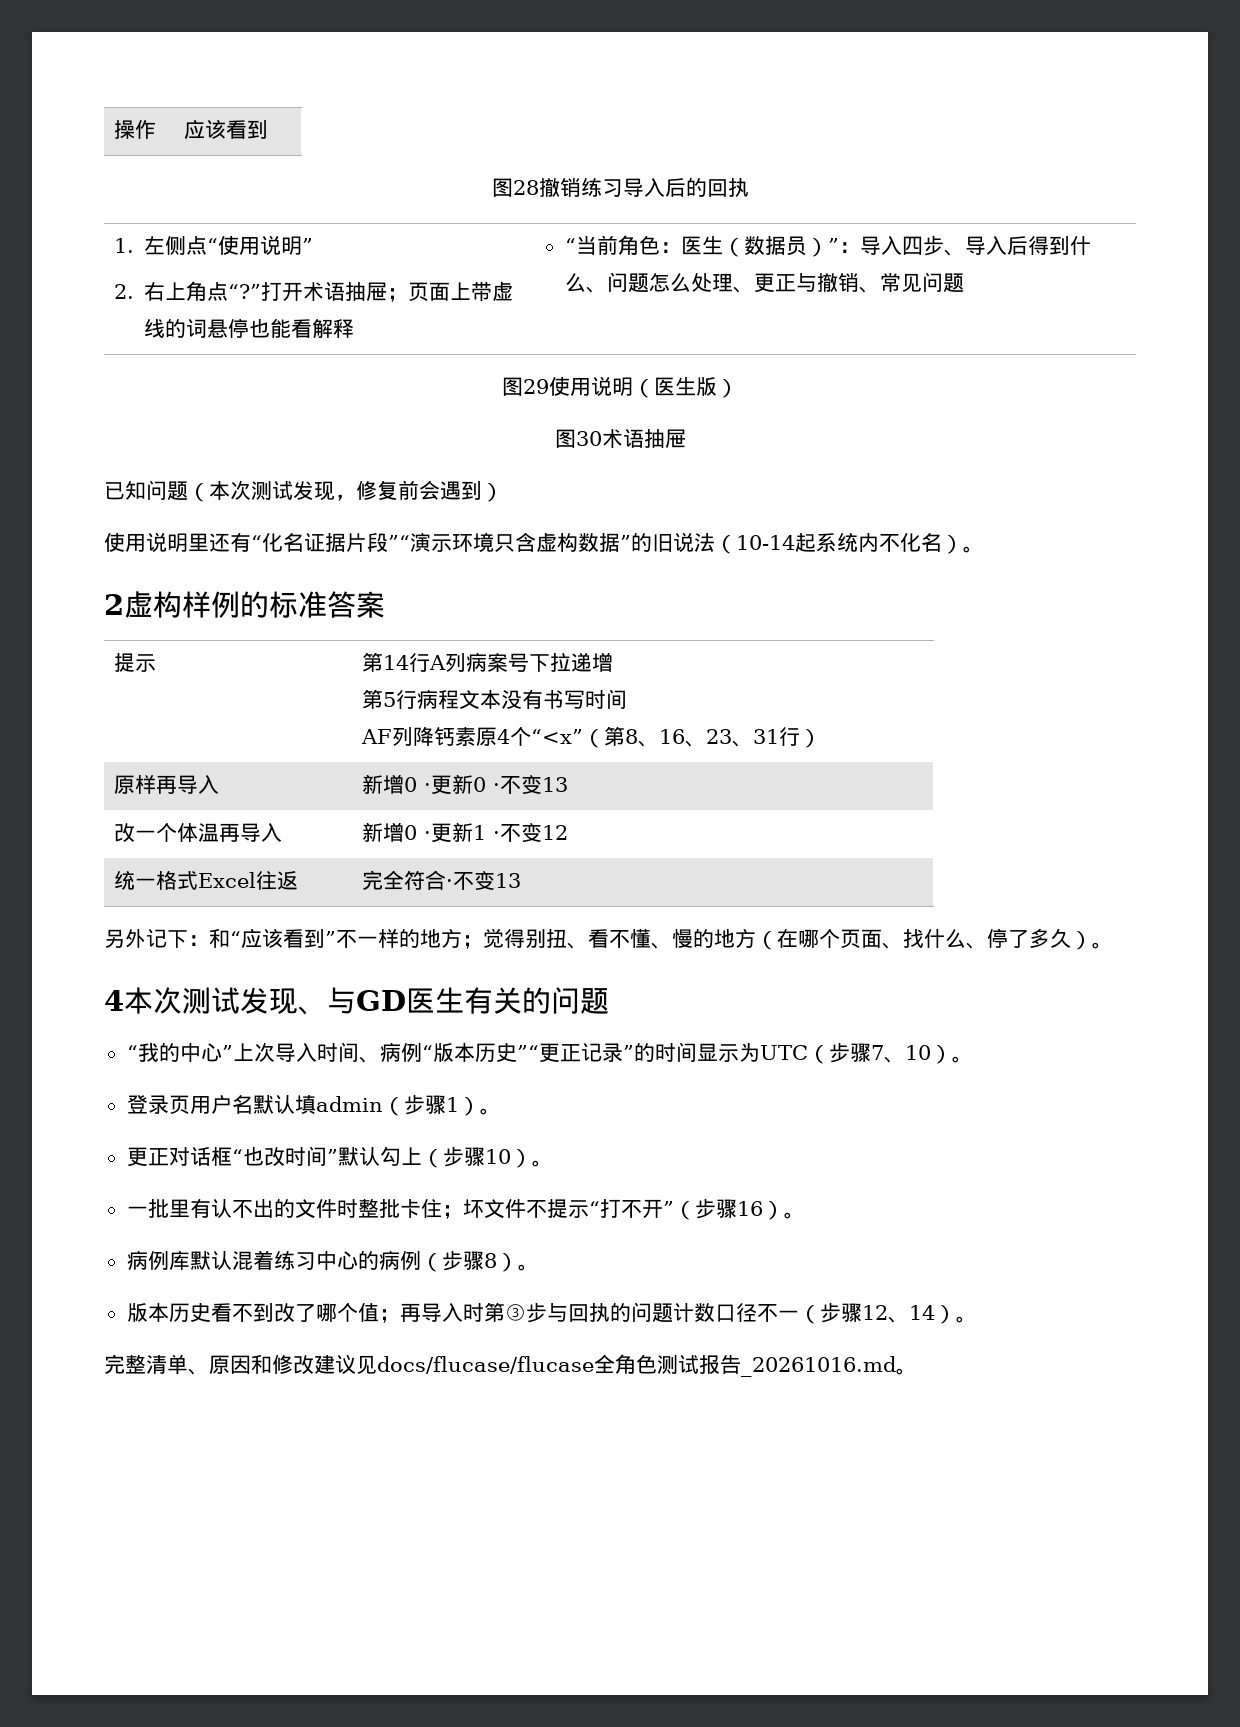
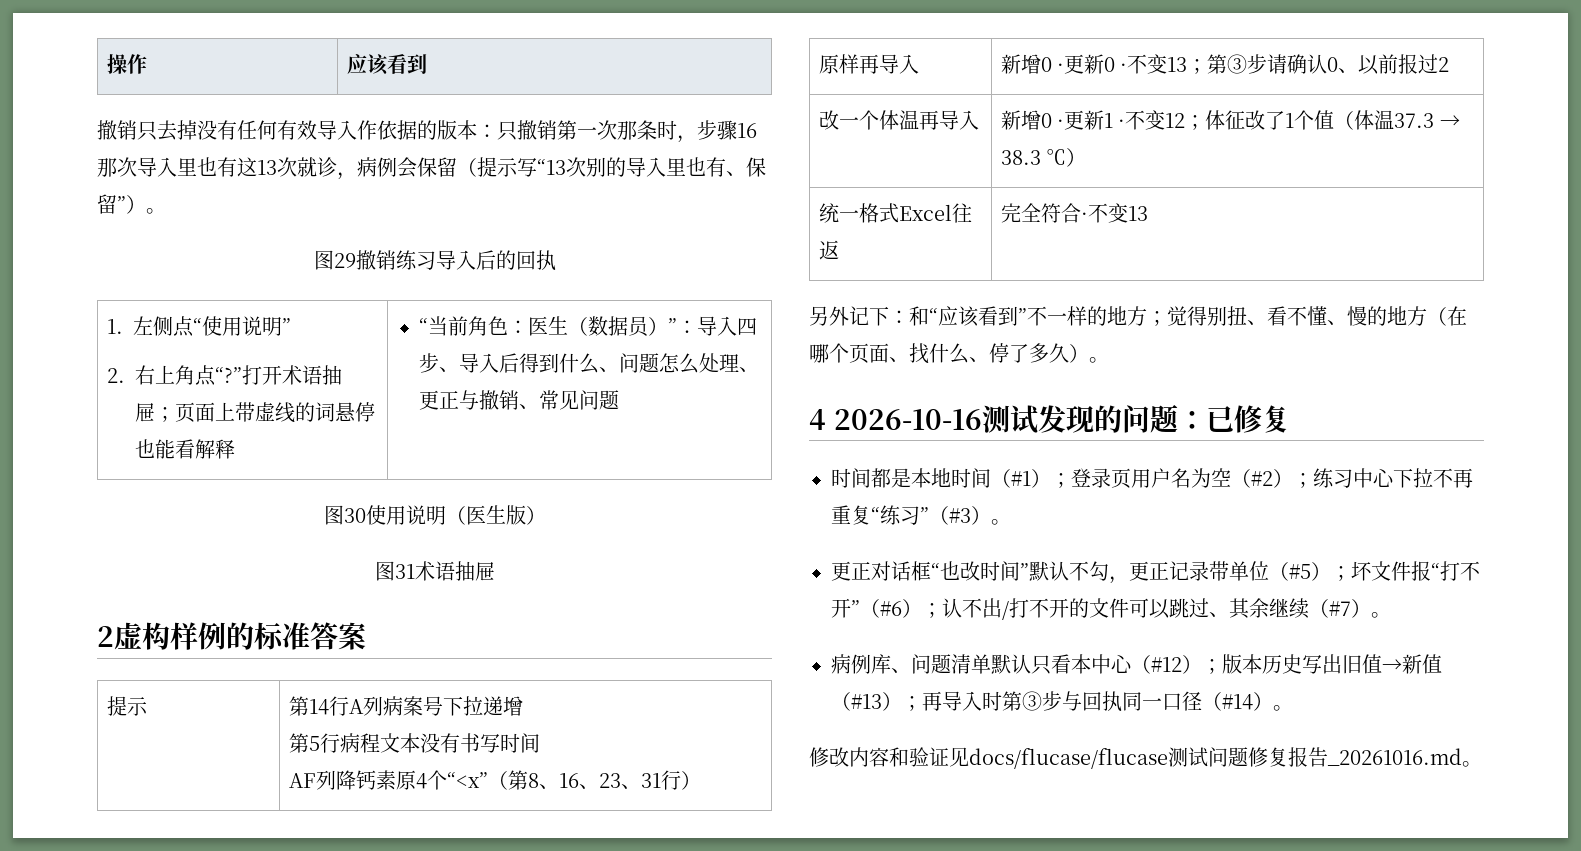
[491,178,539,197] // 图28 -> [97,120,757,143] [97,157,766,180] [97,194,166,214] [313,250,356,270] // 撤销只去掉没有任何有效导入作依据的版本：只撤销第一次那条时，步骤16那次导入里也有这13次就诊，病例会保留（提示写“13次别的导入里也有、保留”）。 // 图29
[523,379,549,394] 29 -> [343,508,366,523] 30
[575,429,686,448] [104,480,503,502] [104,532,984,554] 30术语抽屉 // 已知问题（本次测试发现，修复前会遇到） // 使用说明里还有“化名证据片段”“演示环境只含虚构数据”的旧说法（10-14起系统内不化名）。 -> [394,561,495,581] 31术语抽屉
(569, 784) none -> [1187,54,1450,75] ；第③步请确认0、以前报过2
(569, 832) none -> [1185,110,1460,130] [1000,148,1087,167] ；体征改了1个值（体温37.3 → 38.3 ℃）
[124,987,609,1015] [126,1042,973,1064] [126,1094,459,1116] 本次测试发现、与GD医生有关的问题 // “我的中心”上次导入时间、病例“版本历史”“更正记录”的时间显示为UTC（步骤7、10）。 // 登录页用户名默认填admin（步骤1 -> [833,404,1290,434] [831,468,1473,488] [831,505,971,525] 2026-10-16测试发现的问题：已修复 // 时间都是本地时间（#1）；登录页用户名为空（#2）；练习中心下拉不再重复“练习”（#3
[379,1146,553,1168] [126,1198,442,1219] 勾上（步骤10）。 // 一批里有认不出的文件时整批卡住 -> [1069,561,1331,584] 不勾，更正记录带单位（#5）
[525,1199,589,1218] 不提示 -> [1411,561,1431,581] 报
[694,1198,805,1220] [126,1250,539,1272] [126,1302,379,1322] 步骤16）。 // 病例库默认混着练习中心的病例（步骤8）。 // 版本历史看不到改了哪个值 -> [880,598,1391,620] [831,654,1442,675] [831,692,902,711] #6）；认不出/打不开的文件可以跳过、其余继续（#7）。 // 病例库、问题清单默认只看本中心（#12）；版本历史写出旧值→新值（#13）
[609,1302,977,1324] [104,1354,699,1375] 的问题计数口径不一（步骤12、14）。 // 完整清单、原因和修改建议见docs/flucase/flucase全角色测试 -> [1122,691,1293,711] [809,747,1288,769] 同一口径（#14）。 // 修改内容和验证见docs/flucase/flucase测试问题修复

